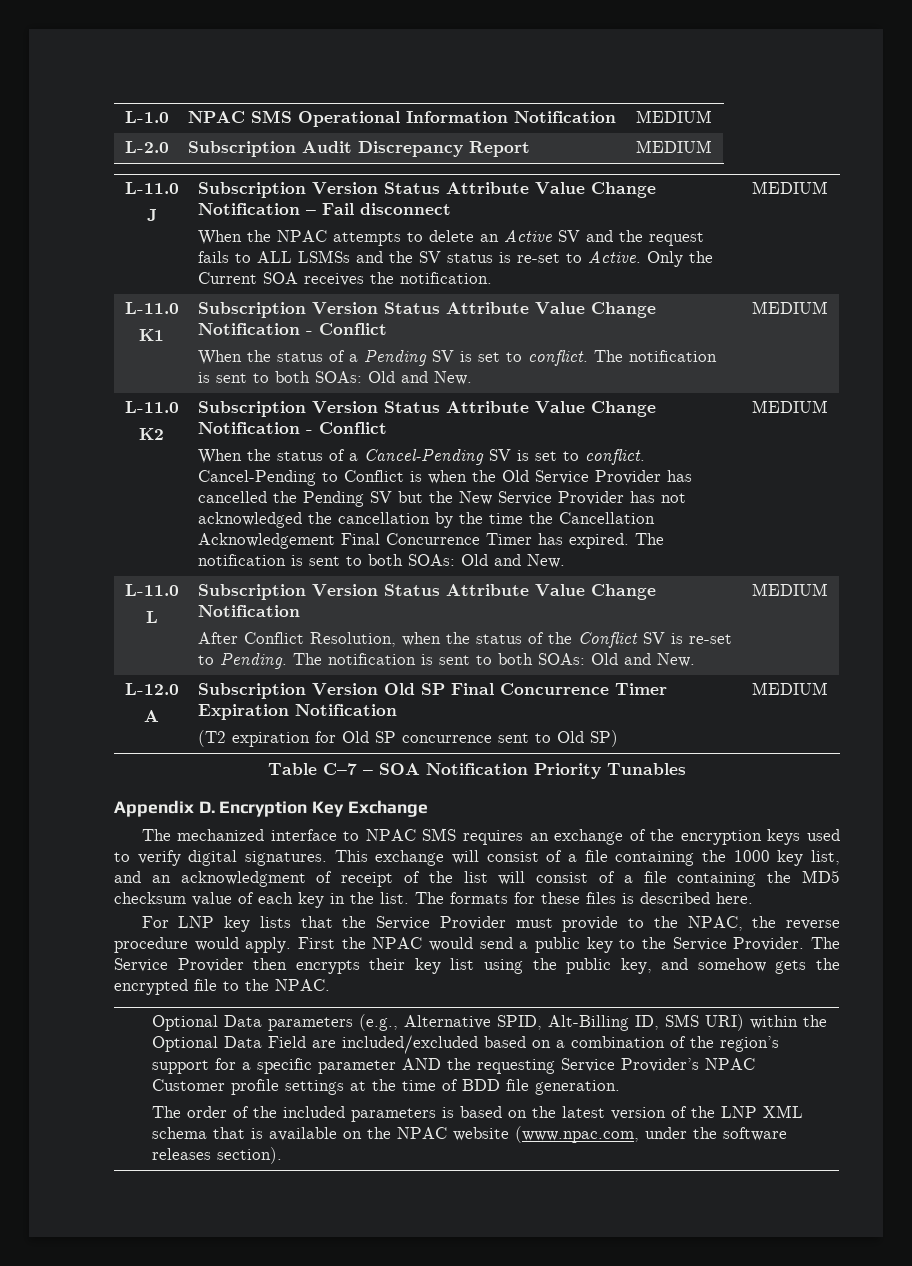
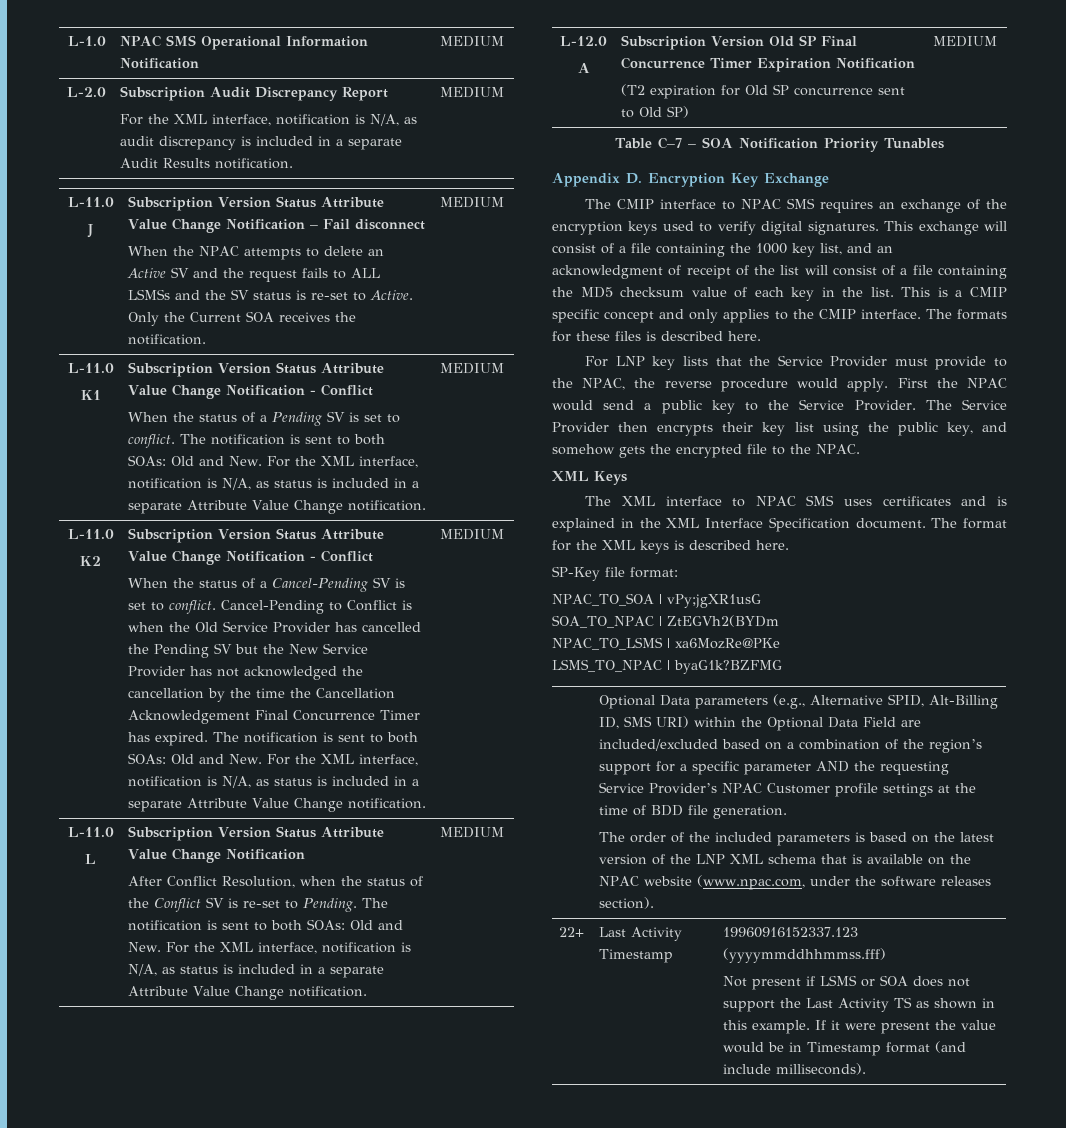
(530, 149) none -> [120,114,418,126] [120,136,403,150] [120,158,294,169] // For the XML interface, notification is N/A, as audit discrepancy is included in a separate Audit Results notification.
(472, 378) none -> [267,456,419,468] [128,478,420,490] [128,500,427,514] For the XML interface, notification is N/A, as status is included in a separate Attribute Value Change notification.
(565, 561) none -> [267,754,419,766] [128,776,420,788] [128,798,427,812] For the XML interface, notification is N/A, as status is included in a separate Attribute Value Change notification.
(695, 660) none -> [166,942,412,954] [128,964,385,978] [128,986,368,1000] For the XML interface, notification is N/A, as status is included in a separate Attribute Value Change notification.
[177,829,265,841] mechanized -> [617,199,655,209] CMIP
(409, 898) none -> [901,287,1008,297] [552,309,921,323] This is a CMIP specific concept and only applies to the CMIP interface.
(330, 985) none -> [552,471,627,485] [585,495,1007,507] [552,517,1007,532] [552,540,789,554] [552,566,678,581] [552,593,761,608] [552,615,779,628] [552,637,780,650] [552,659,782,674] // XML Keys // The XML interface to NPAC SMS uses certificates and is explained in the XML Interface Specification document. The format for the XML keys is described here. // SP-Key file format: // NPAC_TO_SOA | vPy;jgXR1usG // SOA_TO_NPAC | ZtEGVh2(BYDm // NPAC_TO_LSMS | xa6MozRe@PKe // LSMS_TO_NPAC | byaG1k?BZFMG
(282, 1155) none -> [559,927,585,937] [599,927,683,941] [599,949,674,963] [723,927,859,938] [723,948,887,963] [723,975,971,990] [723,997,996,1012] [723,1020,997,1034] [723,1041,967,1056] [723,1063,867,1075] // 22+ | Last Activity Timestamp | 19960916152337.123 (yyyymmddhhmmss.fff) // Not present if LSMS or SOA does not support the Last Activity TS as shown in this example. If it were present the value would be in Timestamp format (and include milliseconds).

